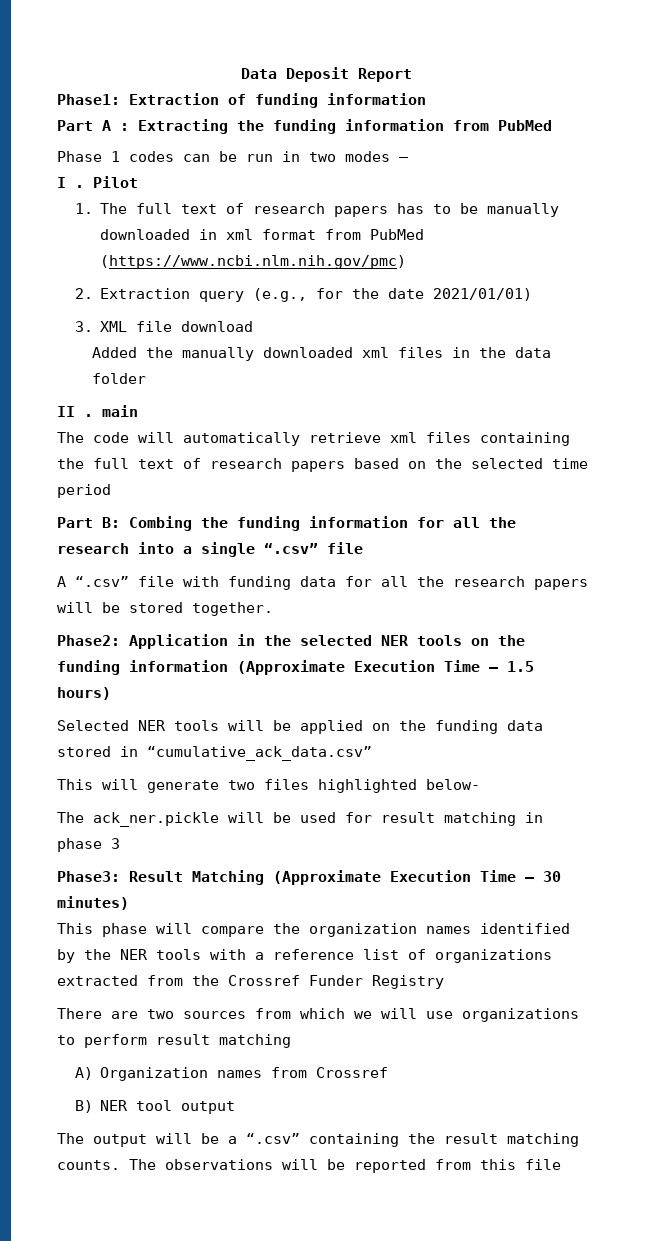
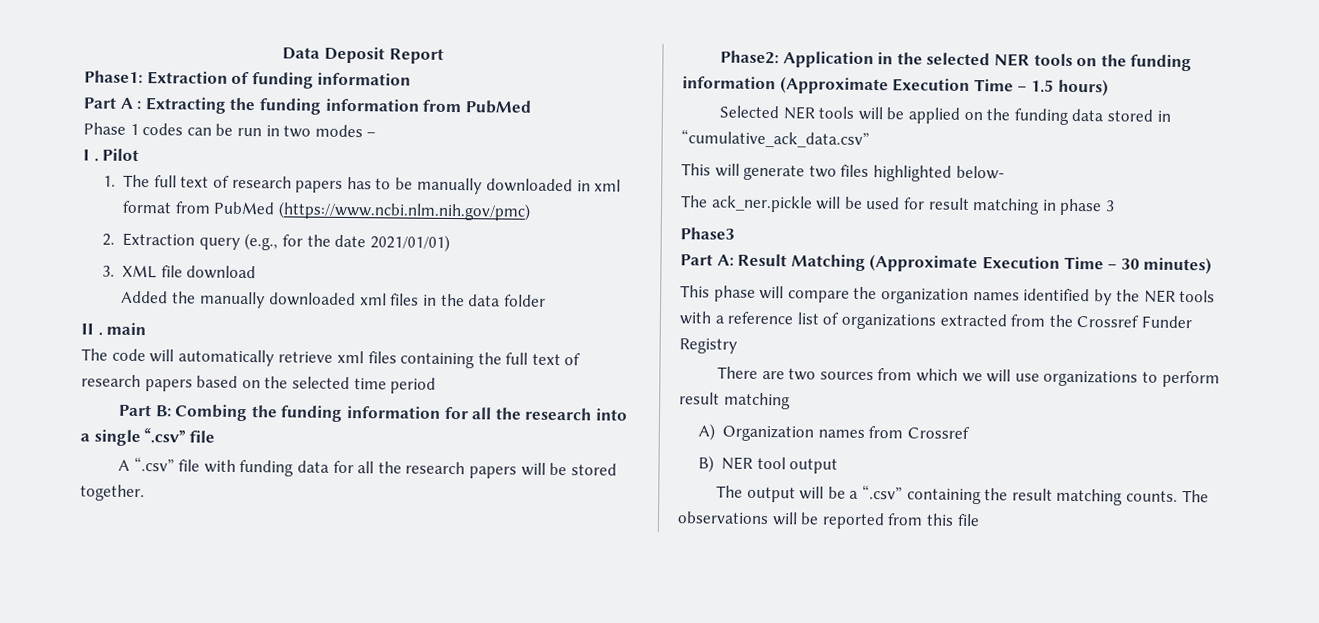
[57,871,120,882] Phase3: -> [680,227,735,240] [680,254,734,266] Phase3 // Part A:

